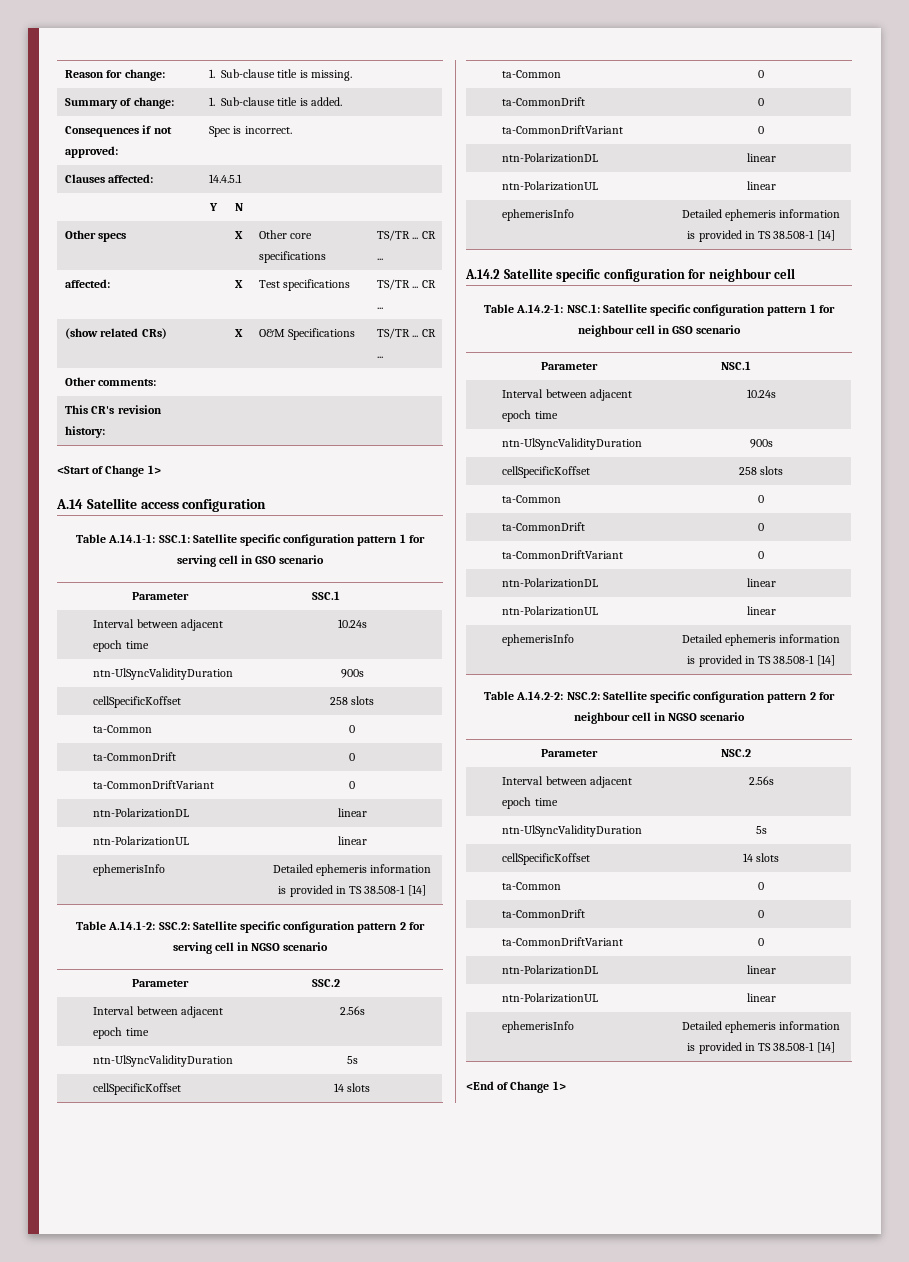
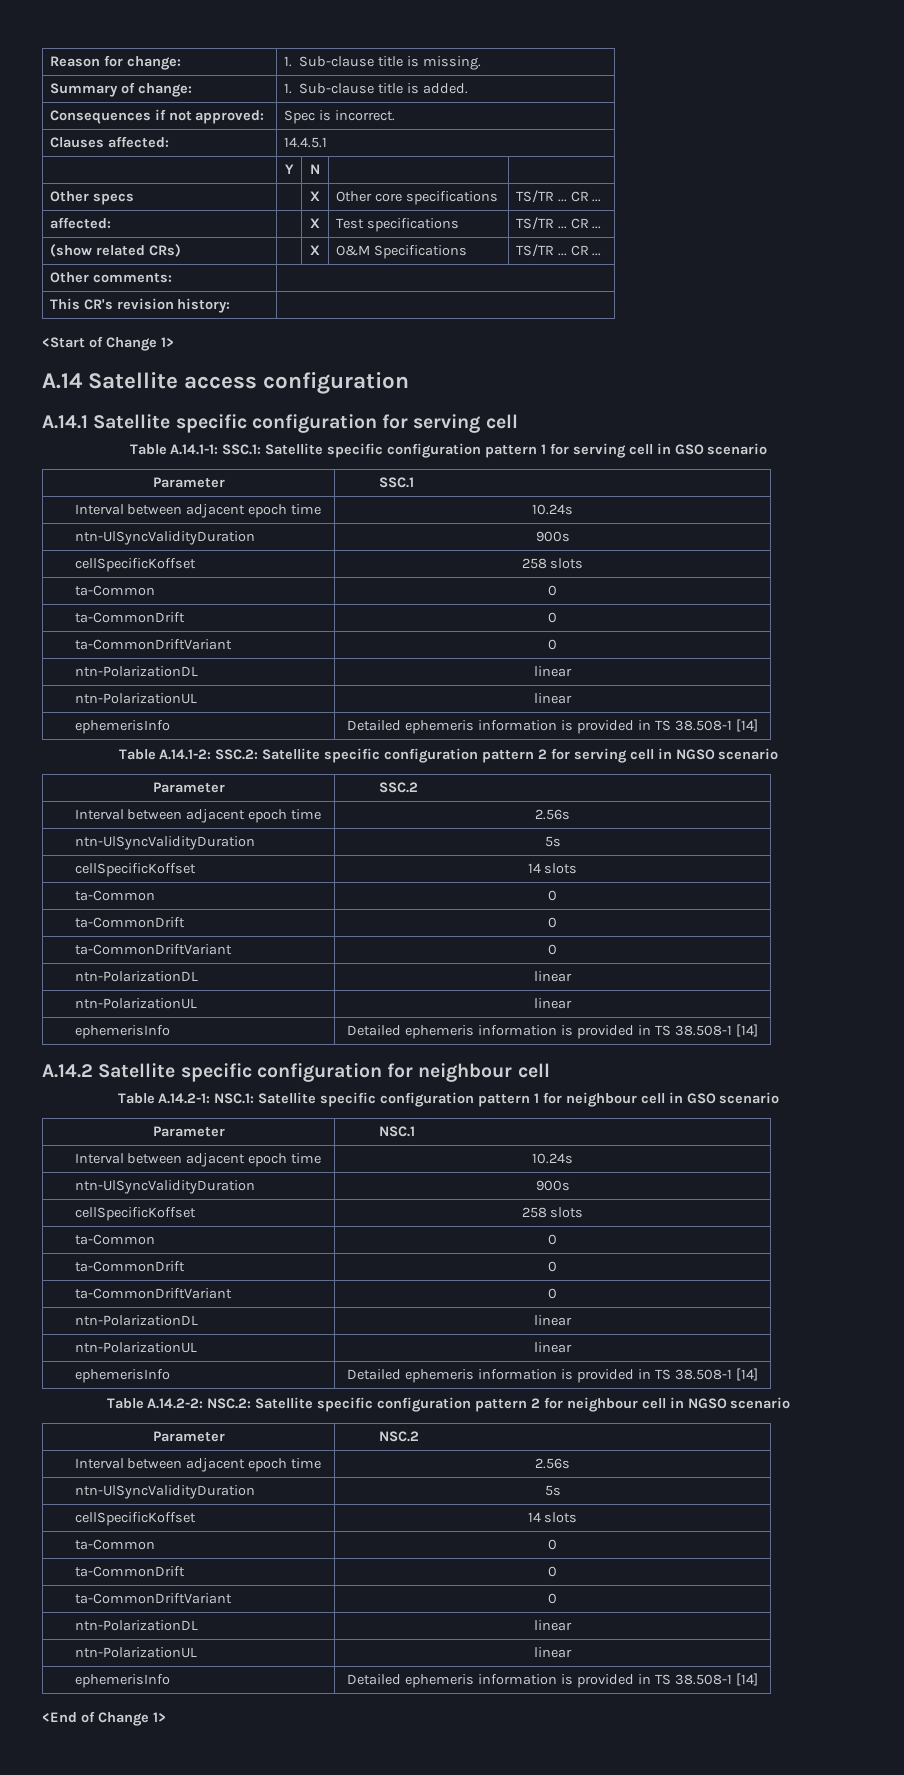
(267, 505) none -> [42,414,518,433] // A.14.1 Satellite specific configuration for serving cell

